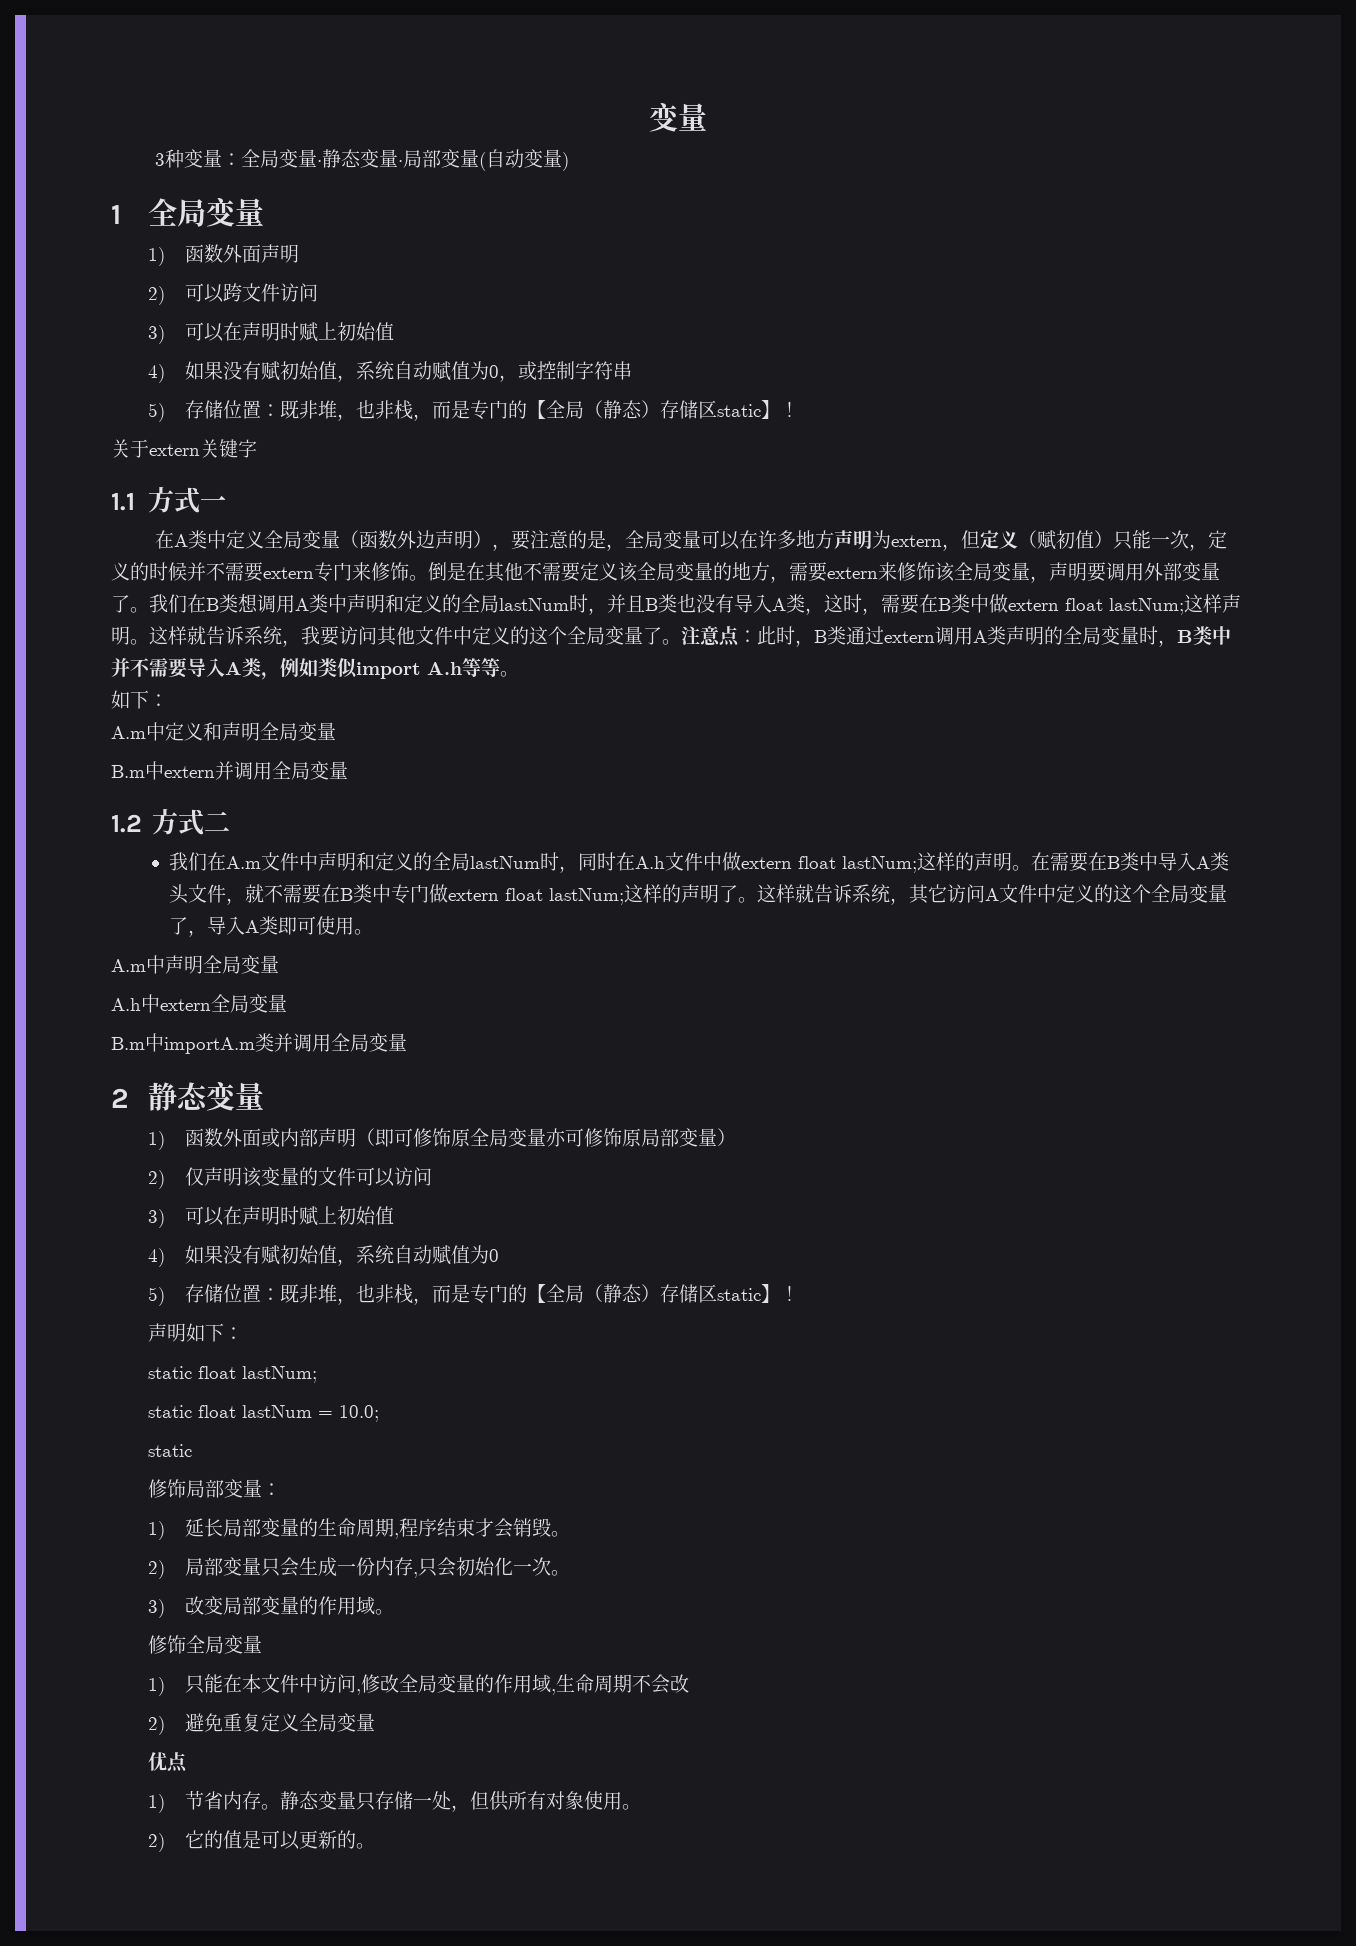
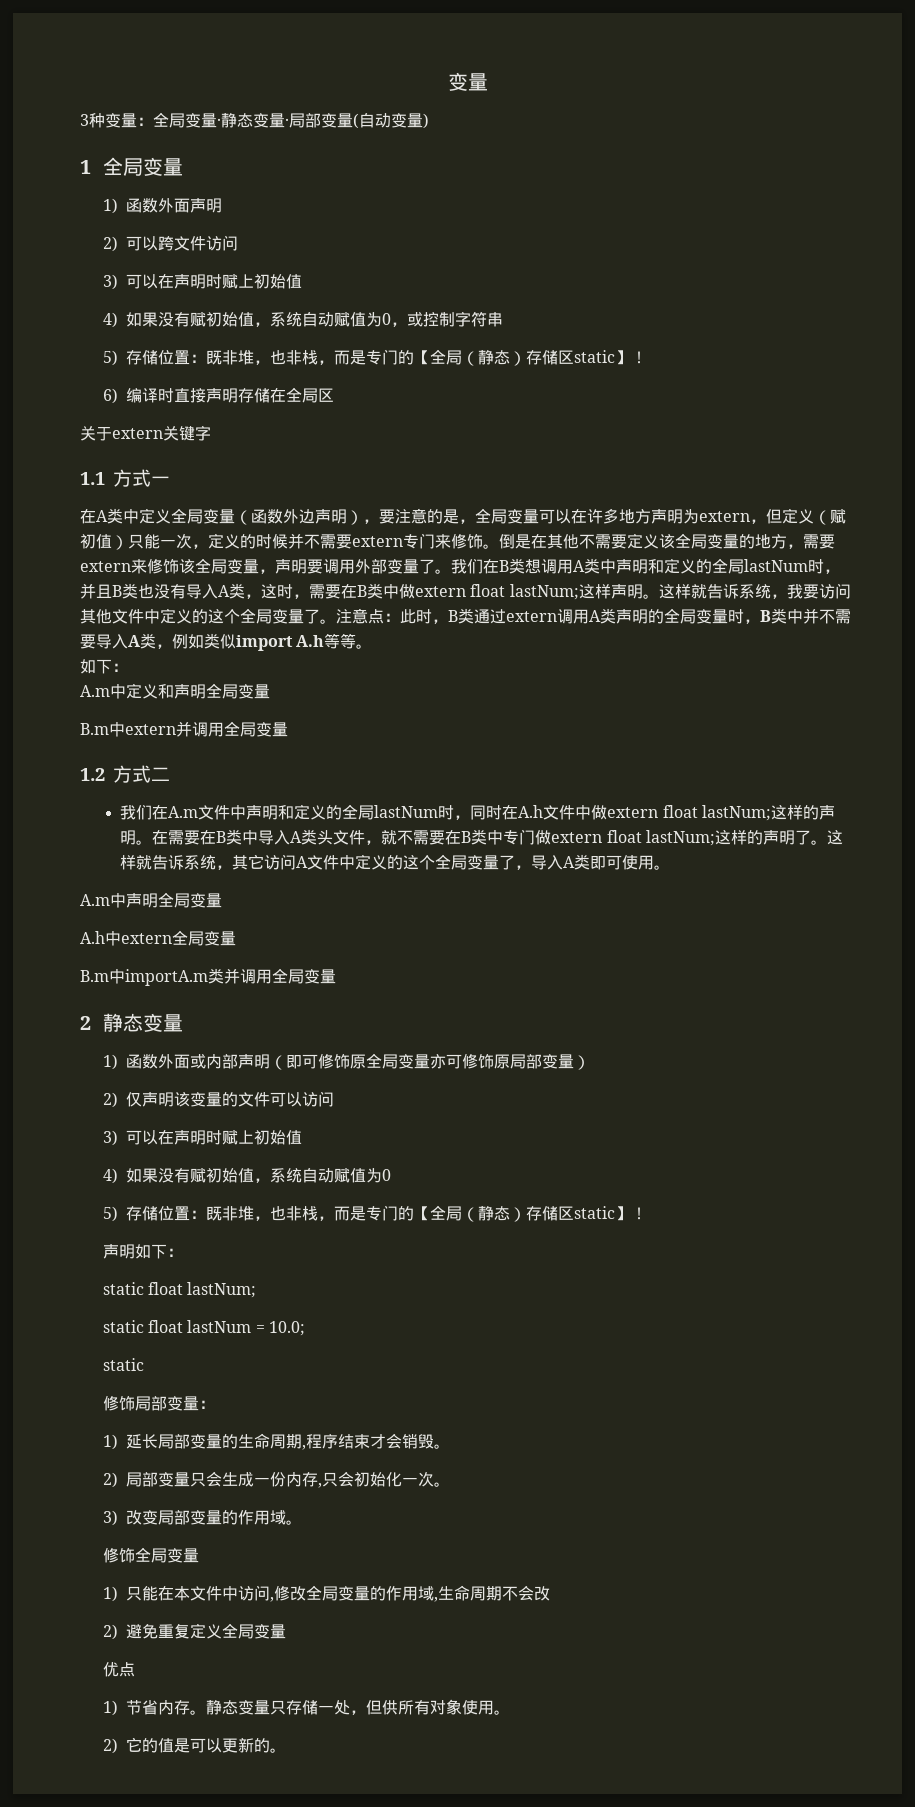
(799, 409) none -> [102,387,334,404] // 6)编译时直接声明存储在全局区

